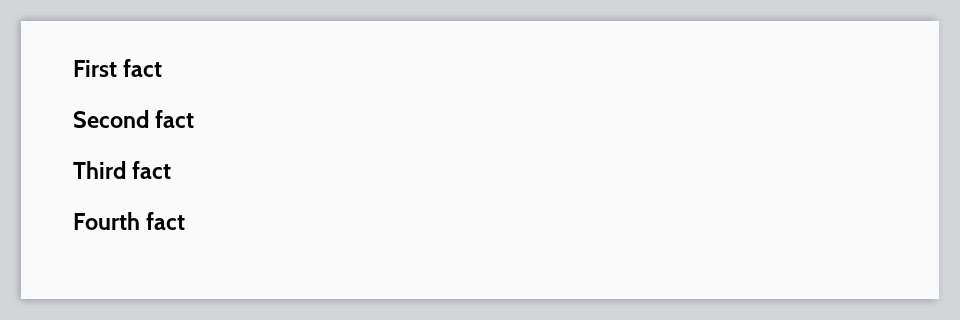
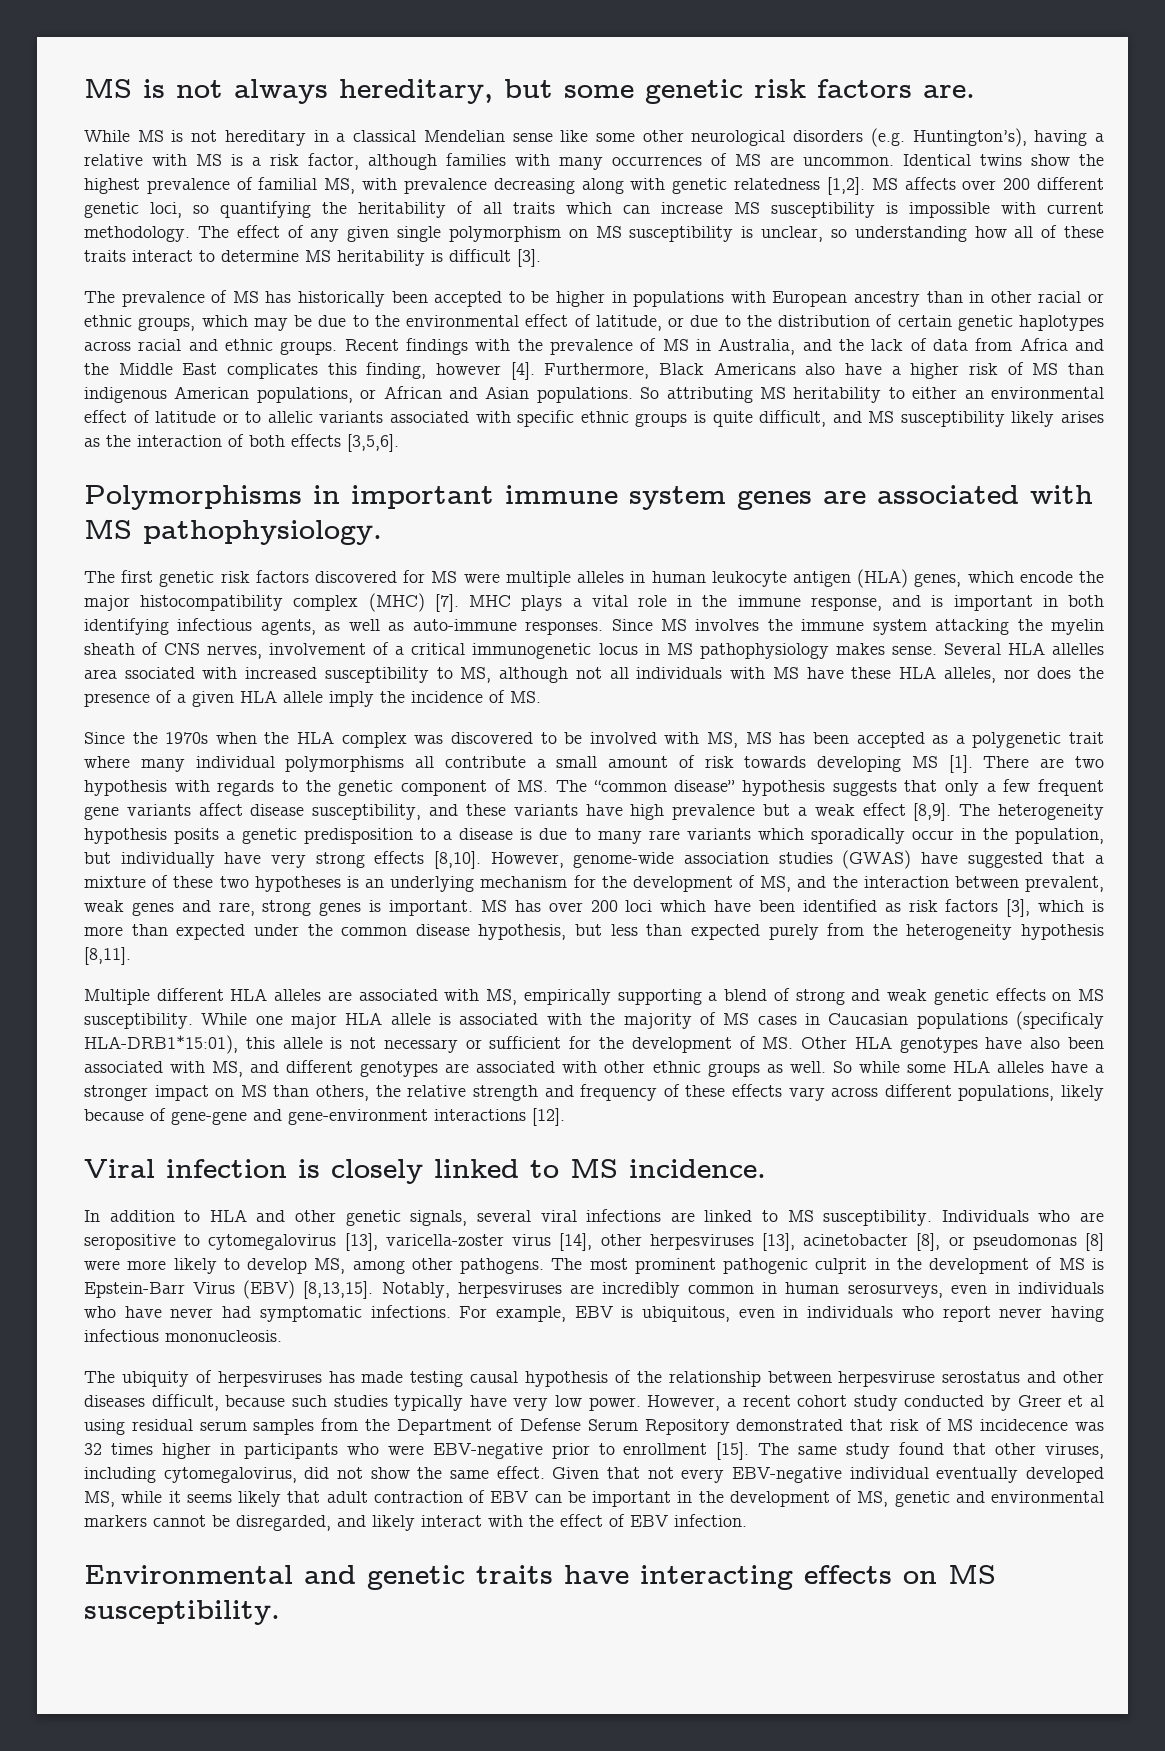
[73,59,163,77] [73,110,195,128] [73,161,172,179] [73,212,186,230] First fact // Second fact // Third fact // Fourth fact -> [84,78,975,104] [84,128,1104,147] [84,153,1104,170] [84,177,1105,195] [84,201,1104,218] [84,225,1105,242] [84,249,541,267] [84,290,1105,307] [84,314,1104,331] [84,338,1105,355] [84,362,1104,380] [84,386,1104,403] [84,410,1104,427] [84,434,399,452] [84,485,1093,510] [84,519,382,545] [84,569,1104,588] [84,593,1104,612] [84,618,1104,635] [84,642,1104,659] [84,666,1104,683] [84,690,541,707] [84,731,1104,748] [84,755,1104,773] [84,779,1104,796] [84,803,1105,821] [84,828,1104,844] [84,850,1104,869] [84,875,1104,892] [84,899,1105,917] [84,923,1104,940] [84,947,131,965] [84,988,1104,1005] [84,1011,1105,1030] [84,1035,1105,1054] [84,1060,1104,1077] [84,1084,1104,1101] [84,1108,565,1126] [84,1158,766,1184] [84,1209,1104,1226] [84,1233,1104,1251] [84,1257,1105,1274] [84,1280,1104,1299] [84,1305,1105,1322] [84,1329,282,1342] [84,1370,1104,1387] [84,1394,1105,1411] [84,1418,1104,1435] [84,1442,1104,1460] [84,1466,1104,1483] [84,1490,1104,1507] [84,1514,747,1531] [84,1564,996,1590] [84,1600,280,1625] MS is not always hereditary, but some genetic risk factors are. // While MS is not hereditary in a classical Mendelian sense like some other neurological disorders (e.g. Huntington’s), having a relative with MS is a risk factor, although families with many occurrences of MS are uncommon. Identical twins show the highest prevalence of familial MS, with prevalence decreasing along with genetic relatedness [1,2]. MS affects over 200 different genetic loci, so quantifying the heritability of all traits which can increase MS susceptibility is impossible with current methodology. The effect of any given single polymorphism on MS susceptibility is unclear, so understanding how all of these traits interact to determine MS heritability is difficult [3]. // The prevalence of MS has historically been accepted to be higher in populations with European ancestry than in other racial or ethnic groups, which may be due to the environmental effect of latitude, or due to the distribution of certain genetic haplotypes across racial and ethnic groups. Recent findings with the prevalence of MS in Australia, and the lack of data from Africa and the Middle East complicates this finding, however [4]. Furthermore, Black Americans also have a higher risk of MS than indigenous American populations, or African and Asian populations. So attributing MS heritability to either an environmental effect of latitude or to allelic variants associated with specific ethnic groups is quite difficult, and MS susceptibility likely arises as the interaction of both effects [3,5,6]. // Polymorphisms in important immune system genes are associated with MS pathophysiology. // The first genetic risk factors discovered for MS were multiple alleles in human leukocyte antigen (HLA) genes, which encode the major histocompatibility complex (MHC) [7]. MHC plays a vital role in the immune response, and is important in both identifying infectious agents, as well as auto-immune responses. Since MS involves the immune system attacking the myelin sheath of CNS nerves, involvement of a critical immunogenetic locus in MS pathophysiology makes sense. Several HLA allelles area ssociated with increased susceptibility to MS, although not all individuals with MS have these HLA alleles, nor does the presence of a given HLA allele imply the incidence of MS. // Since the 1970s when the HLA complex was discovered to be involved with MS, MS has been accepted as a polygenetic trait where many individual polymorphisms all contribute a small amount of risk towards developing MS [1]. There are two hypothesis with regards to the genetic component of MS. The “common disease” hypothesis suggests that only a few frequent gene variants affect disease susceptibility, and these variants have high prevalence but a weak effect [8,9]. The heterogeneity hypothesis posits a genetic predisposition to a disease is due to many rare variants which sporadically occur in the population, but individually have very strong effects [8,10]. However, genome-wide association studies (GWAS) have suggested that a mixture of these two hypotheses is an underlying mechanism for the development of MS, and the interaction between prevalent, weak genes and rare, strong genes is important. MS has over 200 loci which have been identified as risk factors [3], which is more than expected under the common disease hypothesis, but less than expected purely from the heterogeneity hypothesis [8,11]. // Multiple different HLA alleles are associated with MS, empirically supporting a blend of strong and weak genetic effects on MS susceptibility. While one major HLA allele is associated with the majority of MS cases in Caucasian populations (specificaly HLA-DRB1*15:01), this allele is not necessary or sufficient for the development of MS. Other HLA genotypes have also been associated with MS, and different genotypes are associated with other ethnic groups as well. So while some HLA alleles have a stronger impact on MS than others, the relative strength and frequency of these effects vary across different populations, likely because of gene-gene and gene-environment interactions [12]. // Viral infection is closely linked to MS incidence. // In addition to HLA and other genetic signals, several viral infections are linked to MS susceptibility. Individuals who are seropositive to cytomegalovirus [13], varicella-zoster virus [14], other herpesviruses [13], acinetobacter [8], or pseudomonas [8] were more likely to develop MS, among other pathogens. The most prominent pathogenic culprit in the development of MS is Epstein-Barr Virus (EBV) [8,13,15]. Notably, herpesviruses are incredibly common in human serosurveys, even in individuals who have never had symptomatic infections. For example, EBV is ubiquitous, even in individuals who report never having infectious mononucleosis. // The ubiquity of herpesviruses has made testing causal hypothesis of the relationship between herpesviruse serostatus and other diseases difficult, because such studies typically have very low power. However, a recent cohort study conducted by Greer et al using residual serum samples from the Department of Defense Serum Repository demonstrated that risk of MS incidecence was 32 times higher in participants who were EBV-negative prior to enrollment [15]. The same study found that other viruses, including cytomegalovirus, did not show the same effect. Given that not every EBV-negative individual eventually developed MS, while it seems likely that adult contraction of EBV can be important in the development of MS, genetic and environmental markers cannot be disregarded, and likely interact with the effect of EBV infection. // Environmental and genetic traits have interacting effects on MS susceptibility.

